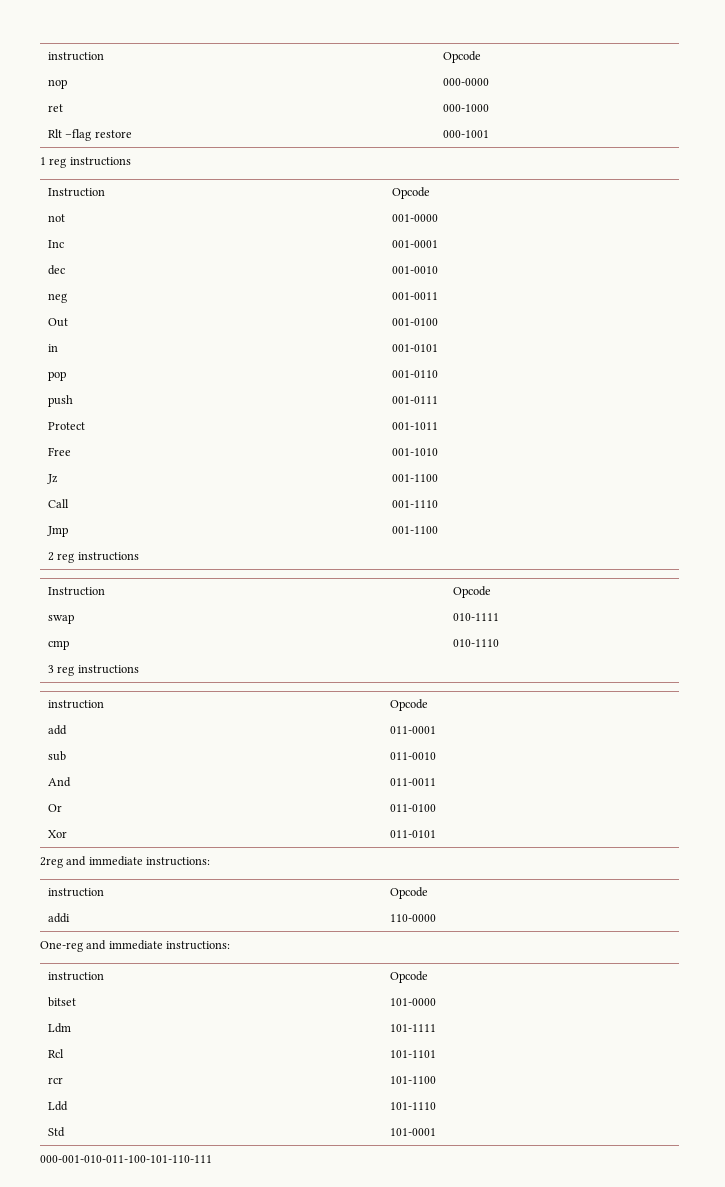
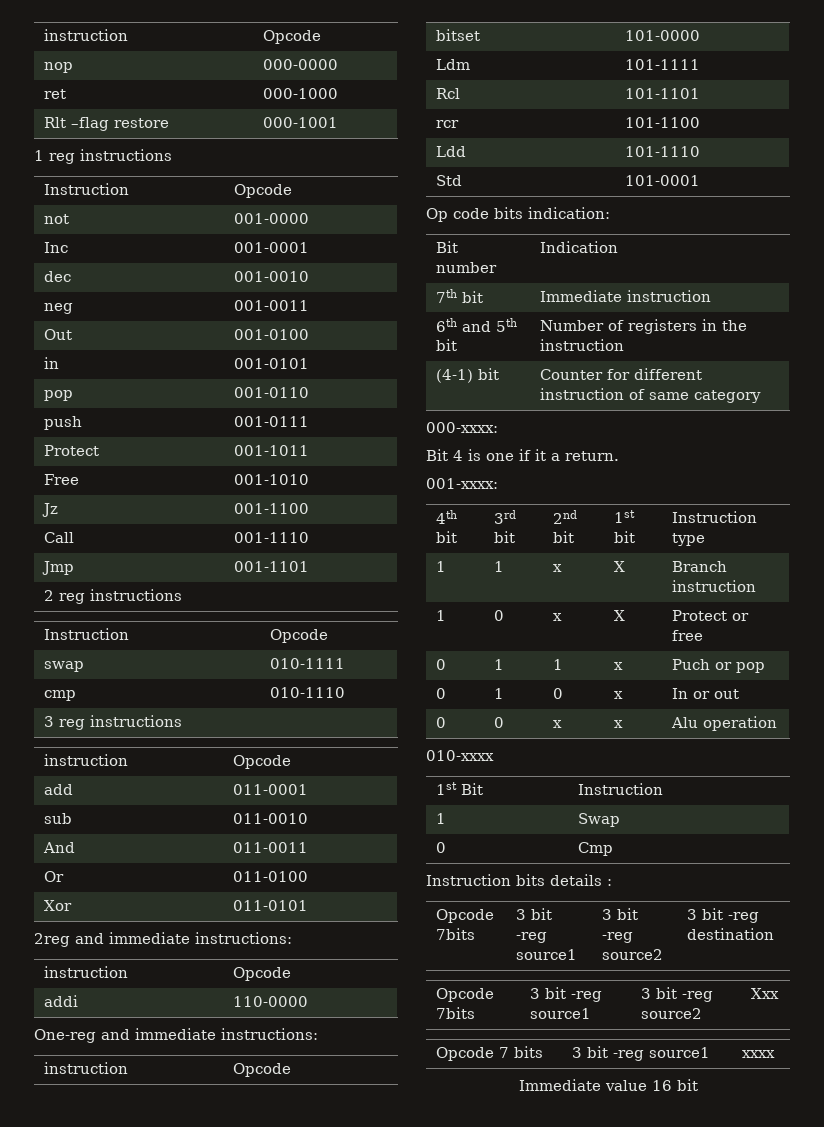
[391,526,438,534] 001-1100 -> [233,561,309,572] 001-1101
[40,1155,212,1163] 000-001-010-011-100-101-110-111 -> [426,207,610,222] [435,241,458,253] [435,262,497,273] [539,241,618,253] [435,289,483,303] [539,290,711,302] [435,318,517,332] [435,339,457,351] [539,319,747,334] [539,339,624,351] [435,368,499,383] [539,368,702,380] [539,388,761,403] [426,422,498,433] [426,449,619,461] [426,478,498,489] [435,510,457,524] [435,531,457,543] [493,510,516,524] [493,531,515,543] [552,510,577,524] [552,531,574,543] [613,510,635,523] [613,531,635,543] [671,511,757,523] [671,533,705,546] [435,561,446,572] [493,561,504,572] [552,564,562,572] [613,561,625,572] [671,561,727,572] [671,580,756,592] [435,610,446,621] [493,610,504,621] [552,613,562,621] [613,610,625,621] [671,610,749,621] [671,630,703,641] [435,659,446,670] [493,659,504,670] [552,659,563,670] [613,662,623,670] [671,659,765,673] [435,688,446,699] [493,688,504,699] [552,688,563,699] [613,691,623,699] [671,688,739,699] [435,717,446,728] [493,717,504,728] [552,720,562,728] [613,720,623,728] [670,716,777,731] [426,750,494,761] [435,782,483,795] [577,783,663,795] [435,813,446,824] [577,813,620,827] [435,842,446,853] [577,842,613,856] [426,874,612,886] [435,909,494,923] [435,928,475,940] [515,908,552,920] [515,932,547,943] [515,949,577,960] [601,908,638,920] [601,932,633,943] [601,949,663,960] [686,908,759,923] [686,928,774,940] [435,988,494,1002] [435,1007,475,1019] [529,987,602,1002] [529,1008,591,1019] [640,987,713,1002] [640,1008,702,1019] [750,988,779,999] [435,1046,543,1061] [571,1046,710,1061] [741,1050,775,1058] [518,1079,698,1091] Op code bits indication: // Bit number | Indication // 7th bit | Immediate instruction // 6th and 5th bit | Number of registers in the instruction // (4-1) bit | Counter for different instruction of same category // 000-xxxx: // Bit 4 is one if it a return. // 001-xxxx: // 4th bit | 3rd bit | 2nd bit | 1st bit | Instruction type // 1 | 1 | x | X | Branch instruction // 1 | 0 | x | X | Protect or free // 0 | 1 | 1 | x | Puch or pop // 0 | 1 | 0 | x | In or out // 0 | 0 | x | x | Alu operation // 010-xxxx // 1st Bit | Instruction // 1 | Swap // 0 | Cmp // Instruction bits details : // Opcode 7bits | 3 bit -reg source1 | 3 bit -reg source2 | 3 bit -reg destination // Opcode 7bits | 3 bit -reg source1 | 3 bit -reg source2 | Xxx // Opcode 7 bits | 3 bit -reg source1 | xxxx // Immediate value 16 bit

